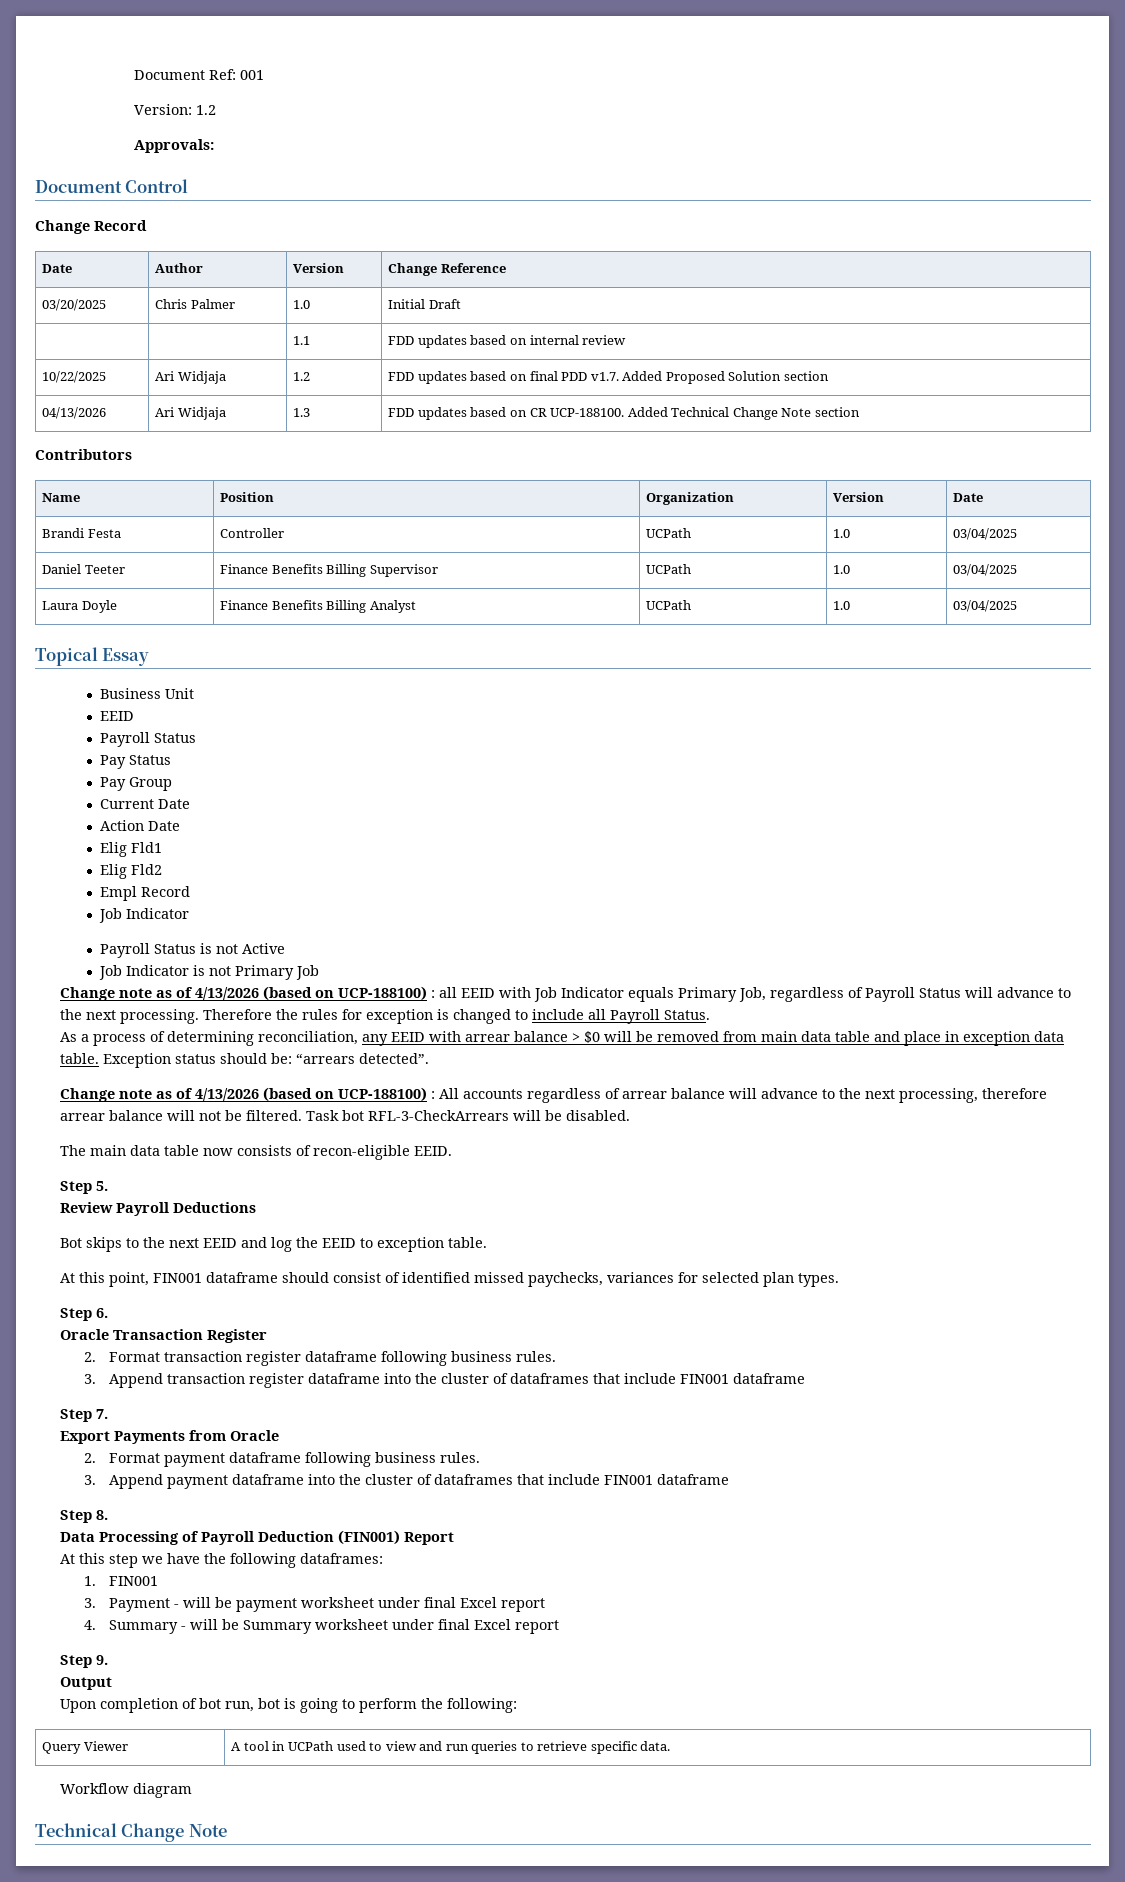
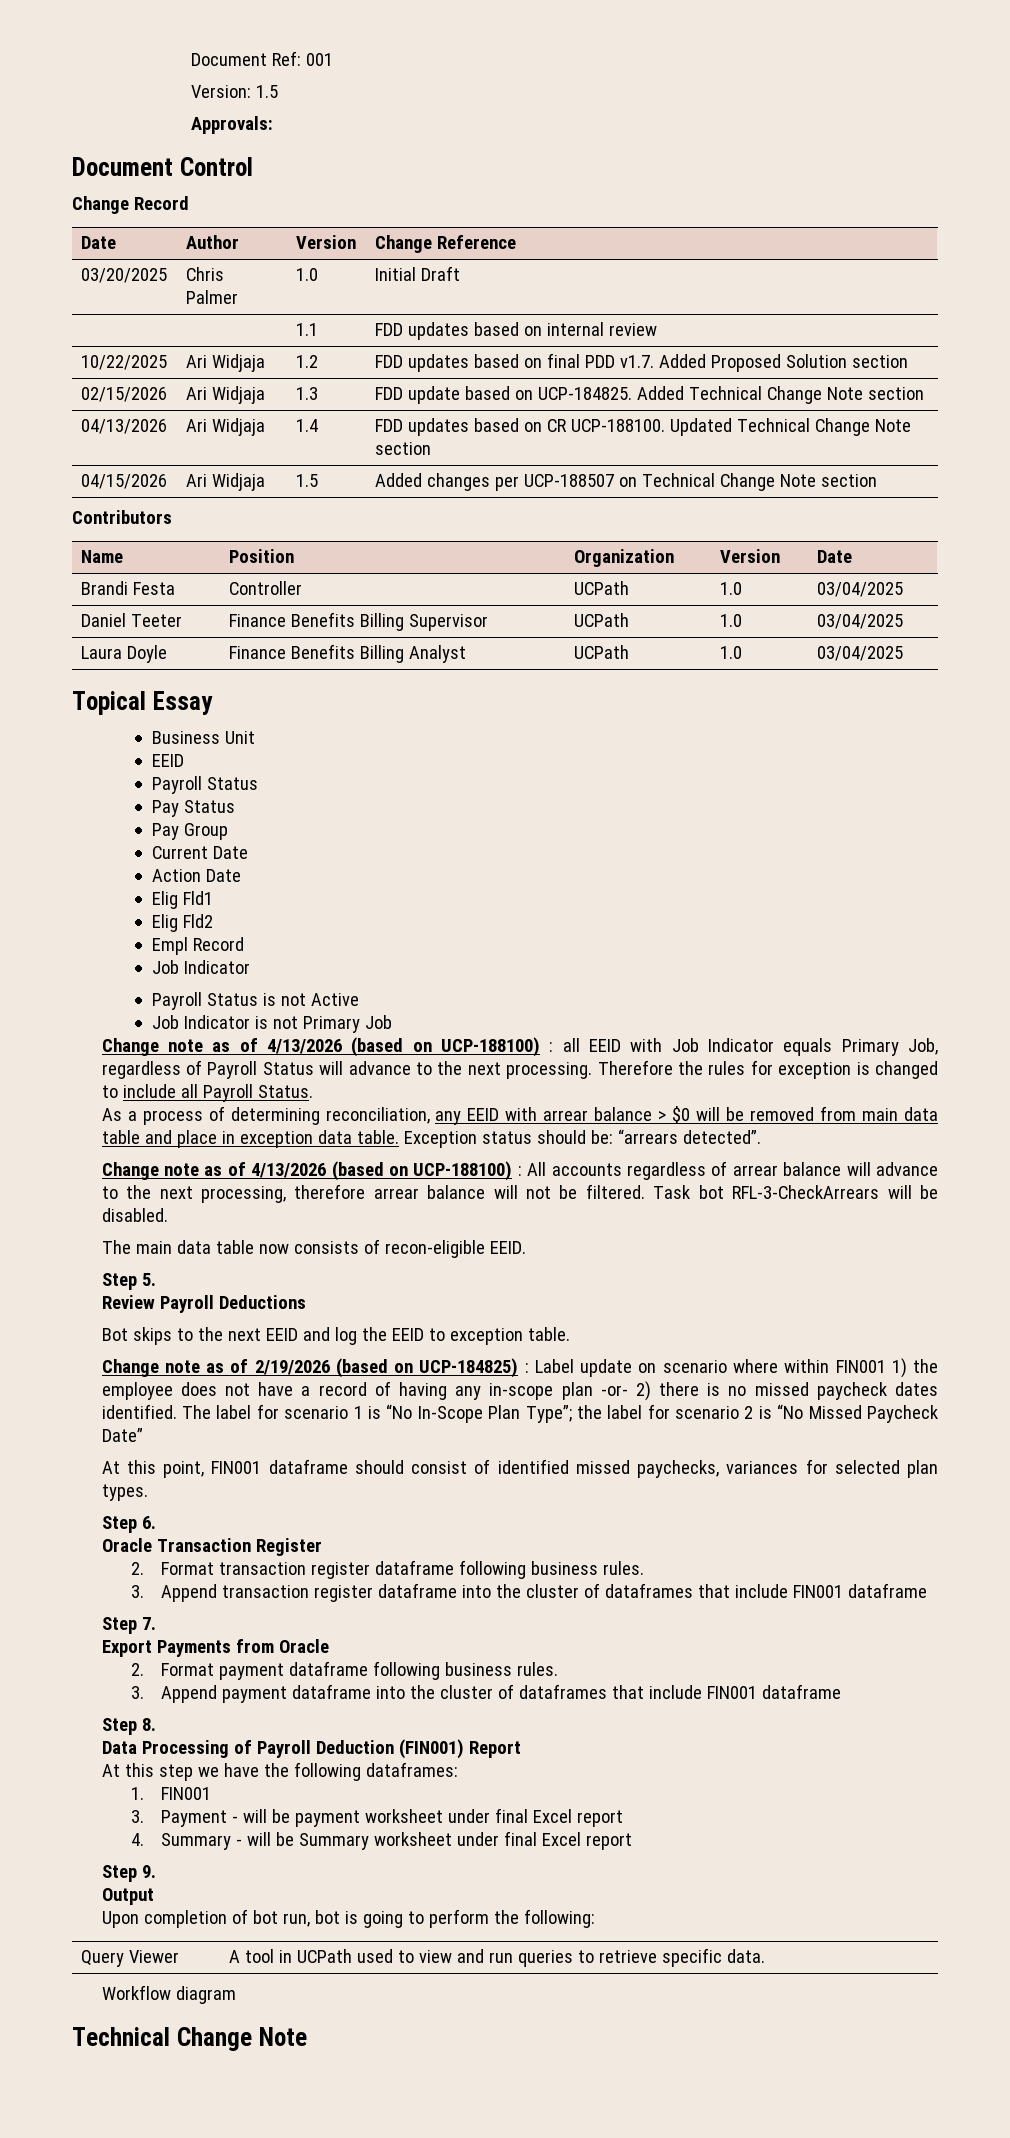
[195,105,216,115] 1.2 -> [255,85,278,98] 1.5
[42,407,107,419] 04/13/2026 -> [81,387,168,402] 02/15/2026
(311, 412) none -> [375,386,925,404] [81,419,168,434] [186,418,266,436] [296,419,319,432] | FDD update based on UCP-184825. Added Technical Change Note section // 04/13/2026 | Ari Widjaja | 1.4
[627,407,668,417] Added -> [670,418,912,436] [375,442,432,455] [81,474,168,489] [186,473,266,491] [296,474,319,487] [375,473,638,491] Updated Technical Change Note section // 04/15/2026 | Ari Widjaja | 1.5 | Added changes per UCP-188507 on
(487, 1242) none -> [101,1358,939,1378] [101,1381,939,1401] [101,1404,938,1423] [101,1428,143,1442] // Change note as of 2/19/2026 (based on UCP-184825) : Label update on scenario where within FIN001 1) the employee does not have a record of having any in-scope plan -or- 2) there is no missed paycheck dates identified. The label for scenario 1 is “No In-Scope Plan Type”; the label for scenario 2 is “No Missed Paycheck Date”

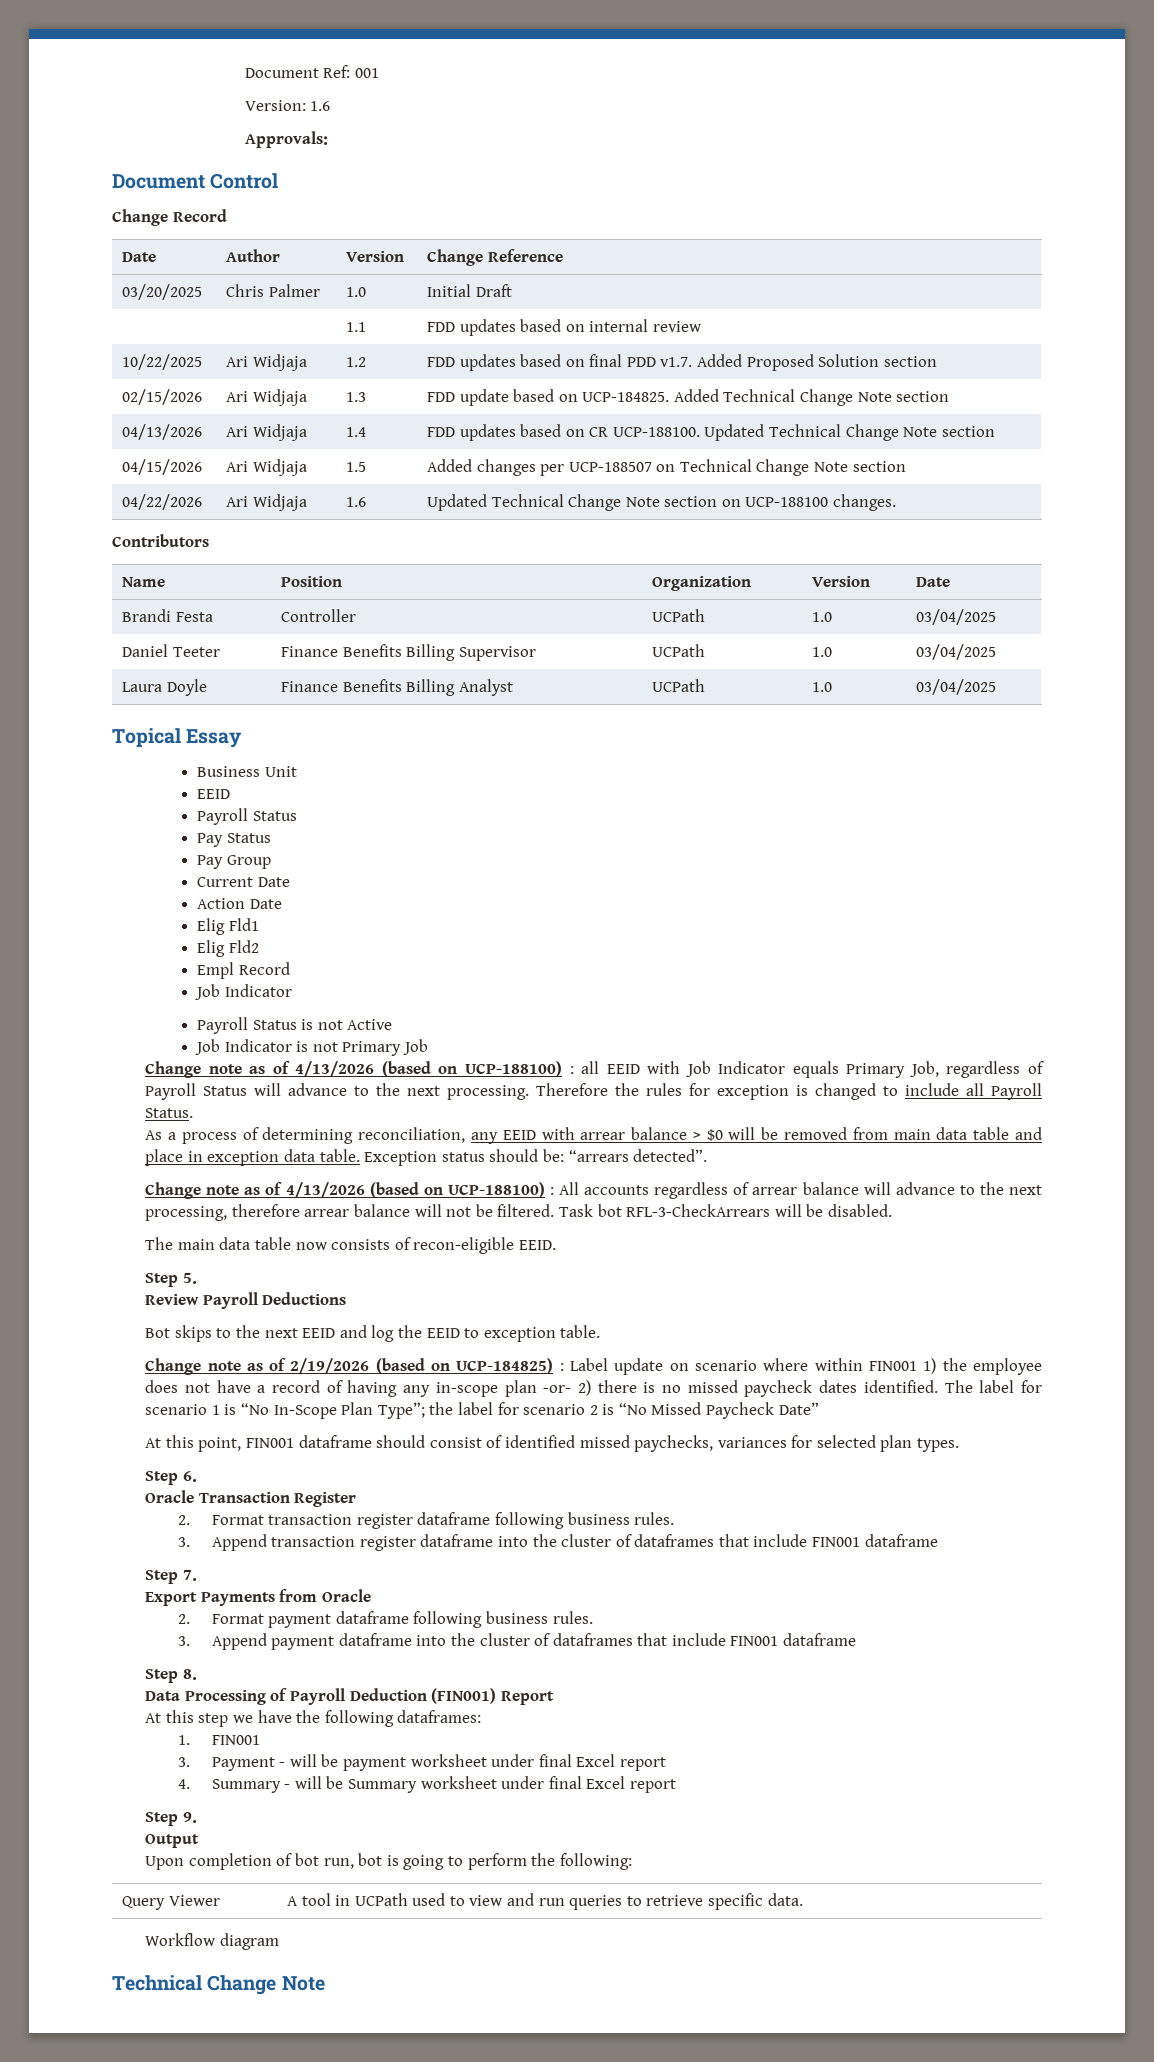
[255,85,278,98] 1.5 -> [310,101,331,111] 1.6
(878, 480) none -> [121,494,202,510] [225,494,307,511] [345,497,366,507] [426,494,897,511] // 04/22/2026 | Ari Widjaja | 1.6 | Updated Technical Change Note section on UCP-188100 changes.

